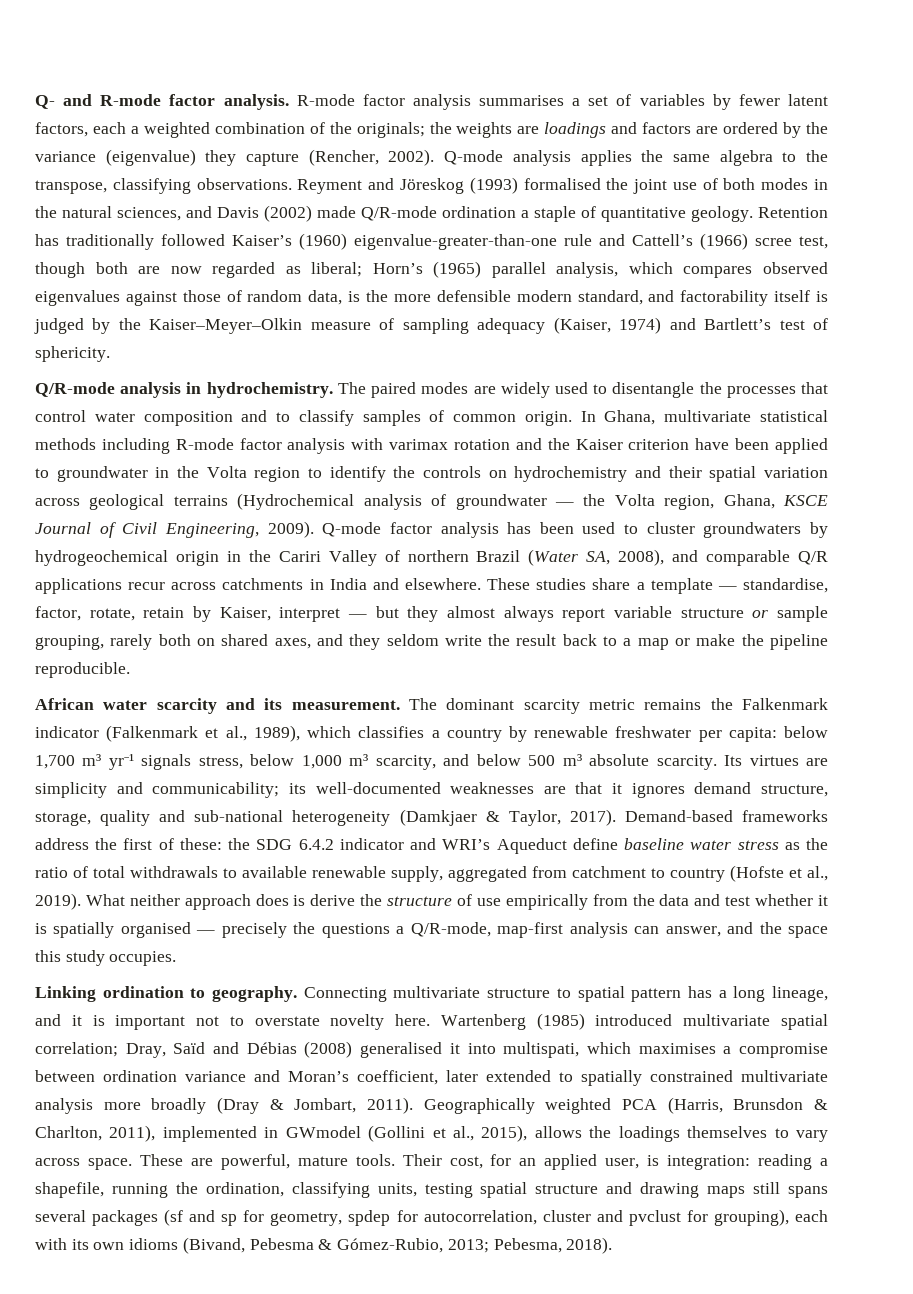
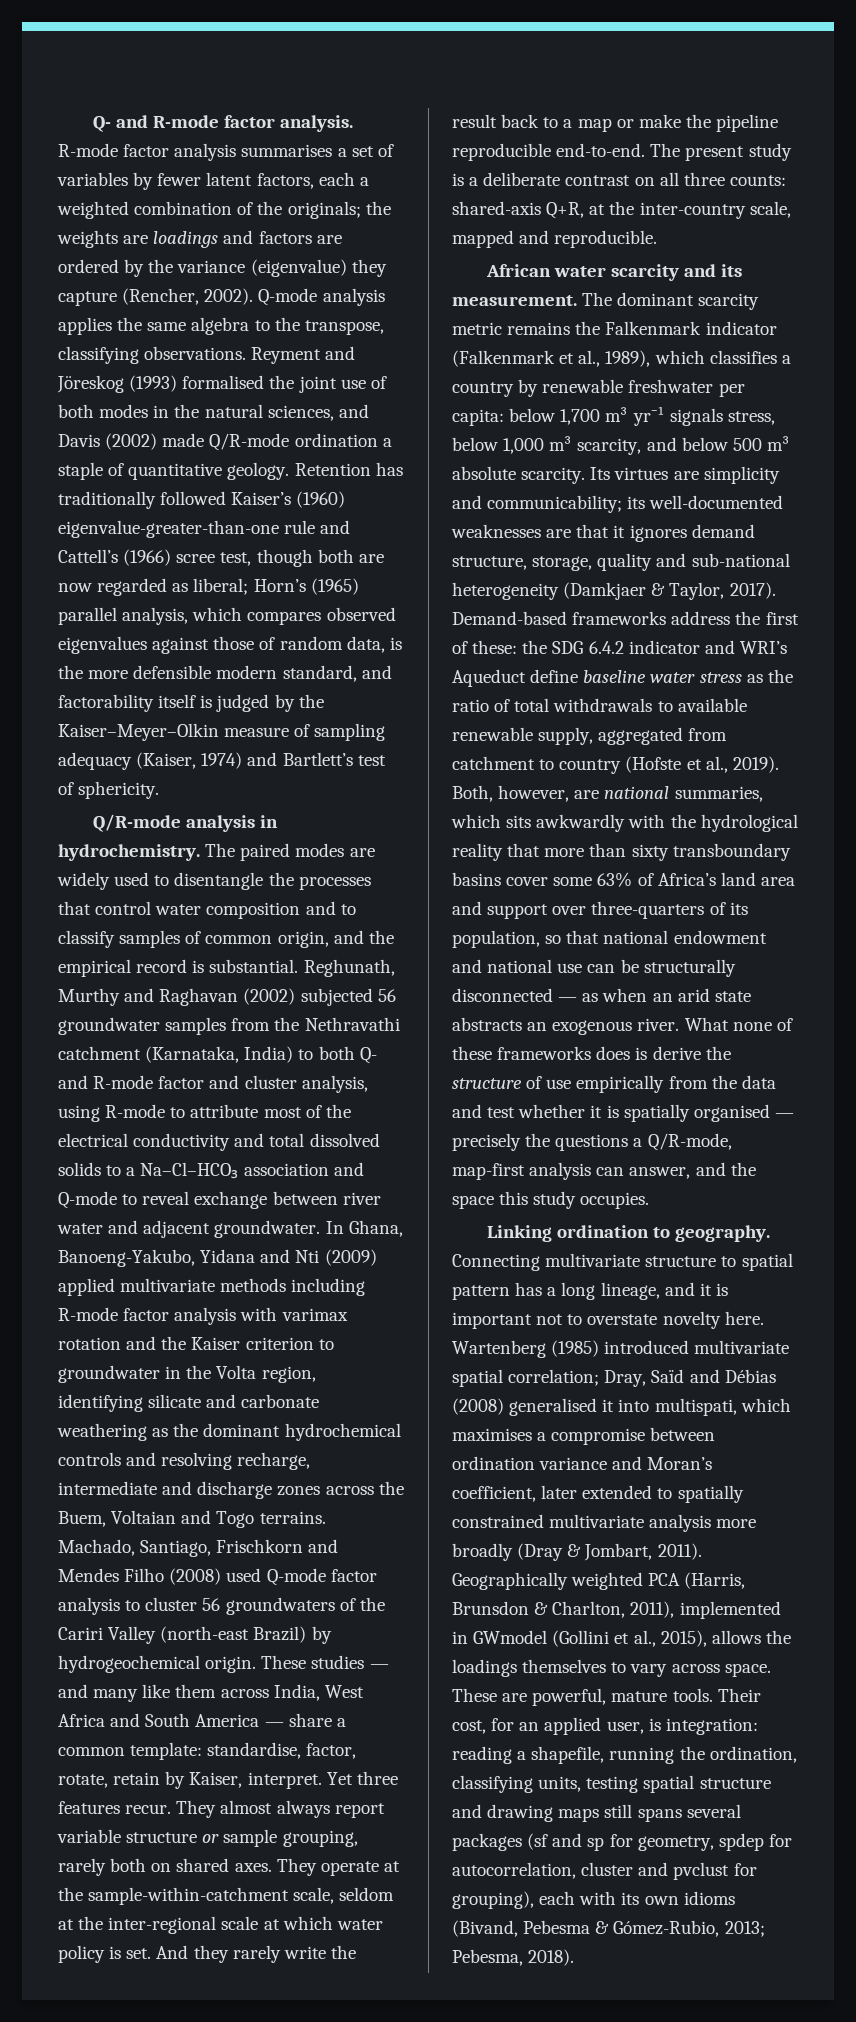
[524,410,828,426] origin. In Ghana, multivariate statistical -> [277,930,394,948] [58,959,395,977] [58,988,396,1006] [58,1017,400,1035] [58,1046,377,1064] [58,1075,368,1093] [58,1104,351,1122] [58,1133,380,1151] [58,1162,364,1179] [58,1191,381,1209] [57,1220,403,1238] [58,1249,377,1267] [58,1278,216,1296] origin, and the empirical record is substantial. Reghunath, Murthy and Raghavan (2002) subjected 56 groundwater samples from the Nethravathi catchment (Karnataka, India) to both Q- and R-mode factor and cluster analysis, using R-mode to attribute most of the electrical conductivity and total dissolved solids to a Na–Cl–HCO₃ association and Q-mode to reveal exchange between river water and adjacent groundwater. In Ghana, Banoeng-Yakubo, Yidana and Nti (2009) applied multivariate
[695,438,829,454] have been applied -> (314, 1343) none
[254,466,828,482] [35,493,828,510] [35,521,828,538] [35,549,829,566] [35,578,737,594] region to identify the controls on hydrochemistry and their spatial variation across geological terrains (Hydrochemical analysis of groundwater — the Volta region, Ghana, KSCE Journal of Civil Engineering, 2009). Q-mode factor analysis has been used to cluster groundwaters by hydrogeochemical origin in the Cariri Valley of northern Brazil (Water SA, 2008), and comparable Q/R applications recur across catchments in India and elsewhere. These studies share a template — -> [261,1366,316,1383] [58,1394,320,1412] [57,1423,401,1441] [58,1452,311,1470] [58,1481,404,1499] [58,1510,326,1528] [58,1539,339,1557] [58,1568,377,1586] [58,1597,385,1615] [58,1626,332,1644] [58,1655,389,1673] [58,1684,364,1702] [58,1713,346,1727] [58,1742,203,1760] region, identifying silicate and carbonate weathering as the dominant hydrochemical controls and resolving recharge, intermediate and discharge zones across the Buem, Voltaian and Togo terrains. Machado, Santiago, Frischkorn and Mendes Filho (2008) used Q-mode factor analysis to cluster 56 groundwaters of the Cariri Valley (north-east Brazil) by hydrogeochemical origin. These studies — and many like them across India, West Africa and South America — share a common template:
[279,606,439,622] interpret — but they -> [247,1771,398,1789] [58,1800,217,1818] interpret. Yet three features recur. They
[274,634,439,650] axes, and they seldom -> [234,1858,400,1876] [58,1887,395,1905] [58,1916,383,1934] [58,1945,281,1963] axes. They operate at the sample-within-catchment scale, seldom at the inter-regional scale at which water policy is set. And they rarely
(828, 642) none -> [452,143,792,161] [452,172,786,186] [452,201,791,219] [452,230,550,248] reproducible end-to-end. The present study is a deliberate contrast on all three counts: shared-axis Q+R, at the inter-country scale, mapped and
[85,894,251,910] What neither approach -> [452,785,763,802] [451,814,798,832] [452,843,791,861] [452,872,795,887] [452,901,748,919] [452,930,767,948] [452,959,736,977] [452,988,751,1002] [452,1017,793,1035] [452,1046,592,1060] Both, however, are national summaries, which sits awkwardly with the hydrological reality that more than sixty transboundary basins cover some 63% of Africa’s land area and support over three-quarters of its population, so that national endowment and national use can be structurally disconnected — as when an arid state abstracts an exogenous river. What none of these frameworks

